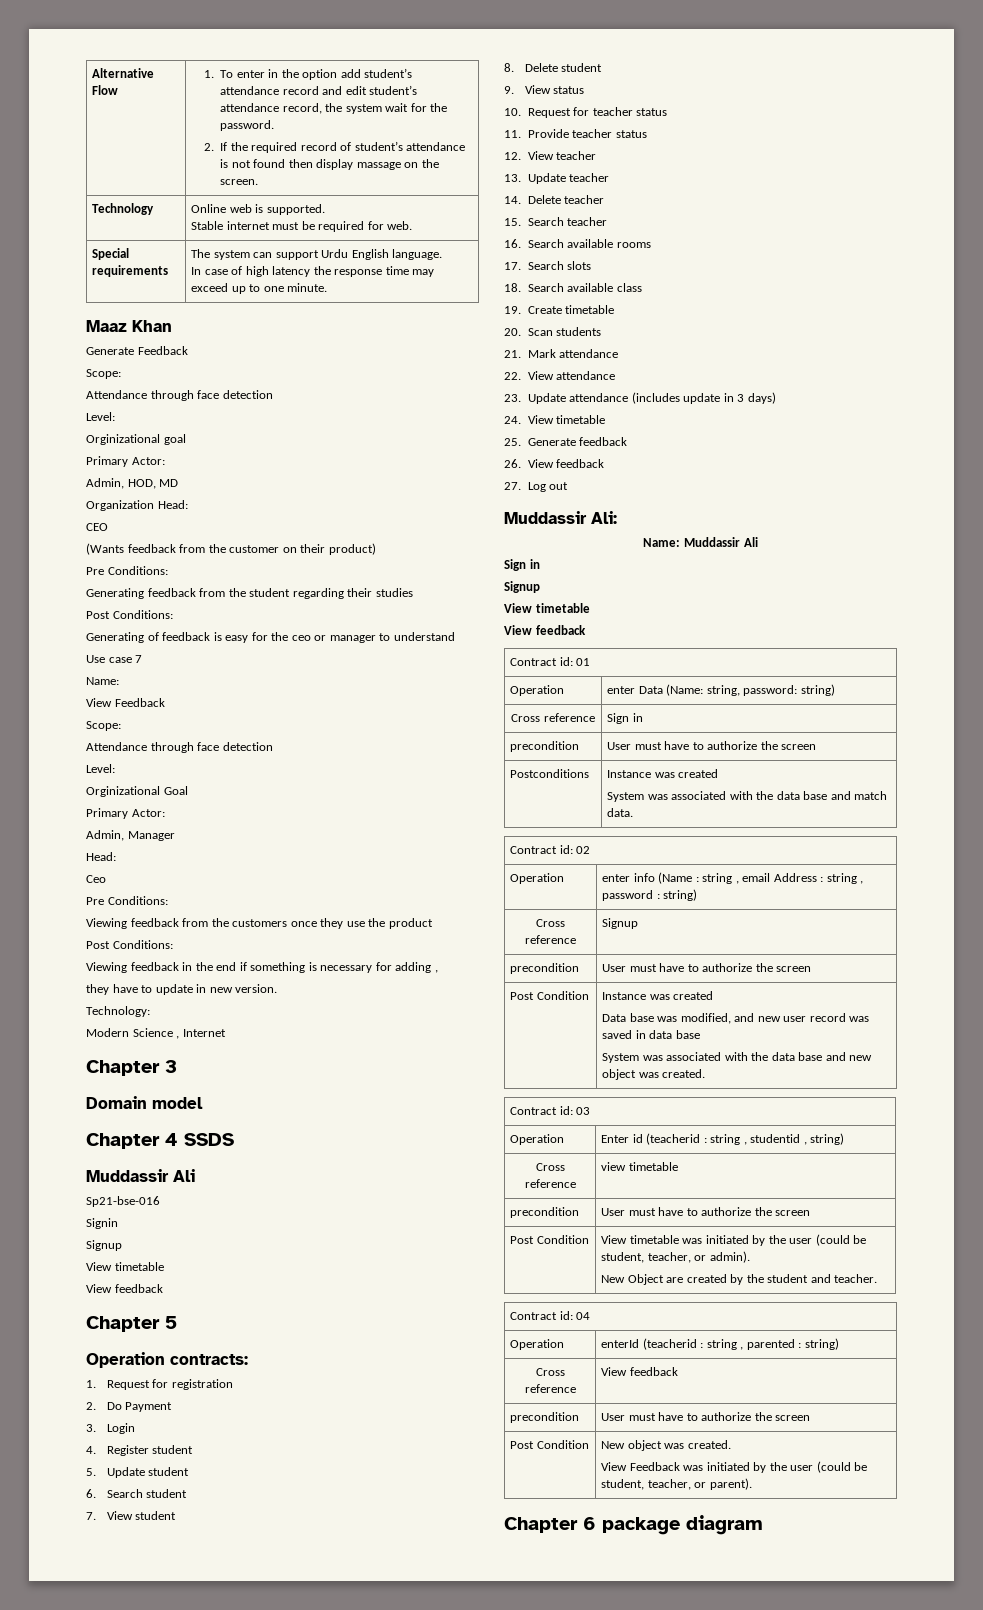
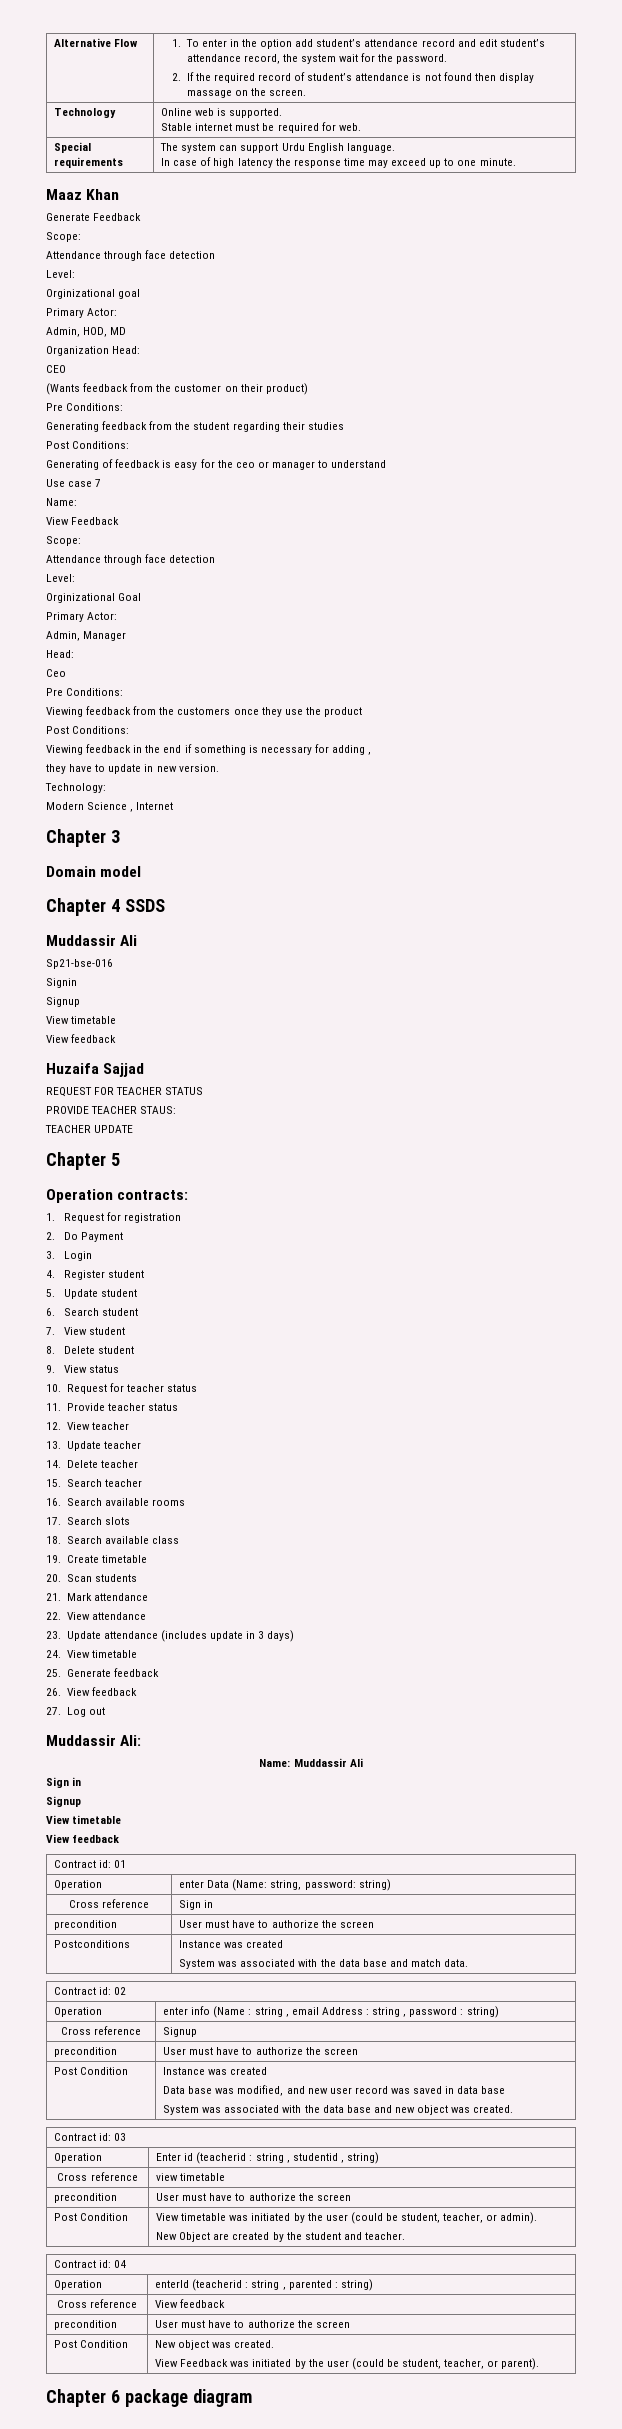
(163, 1288) none -> [46,1063,145,1077] [46,1087,204,1097] [46,1106,177,1114] [45,1125,134,1133] // Huzaifa Sajjad // REQUEST FOR TEACHER STATUS // PROVIDE TEACHER STAUS: // TEACHER UPDATE

